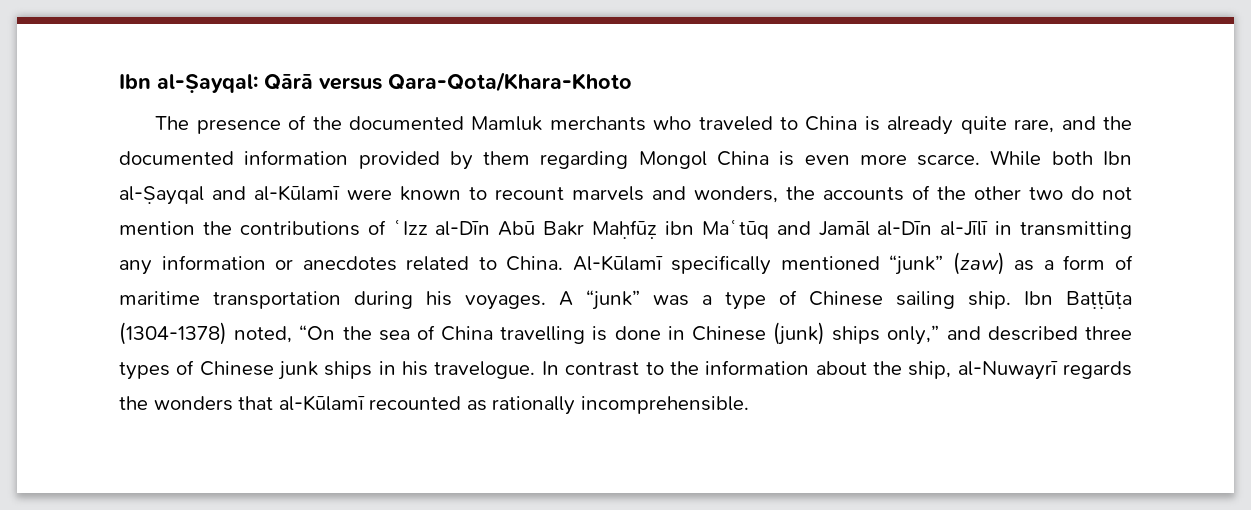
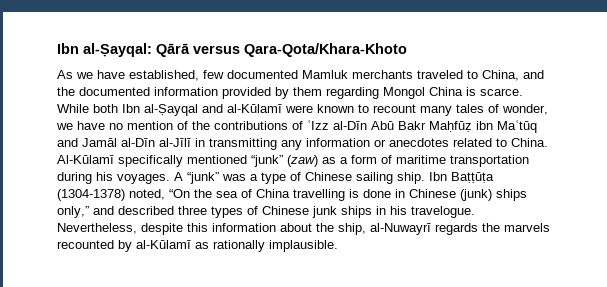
[155,115,342,134] The presence of the -> [57,70,224,81] As we have established, few
[653,116,692,130] who -> (413, 74) none
[805,116,1055,135] China is already quite rare, -> [482,70,519,81] China,
[804,154,907,165] even more -> (476, 91) none
[572,185,1132,203] [119,221,195,235] marvels and wonders, the accounts of the other two do not mention -> [420,104,548,116] [56,121,188,130] many tales of wonder, we have no mention of
[541,361,699,376] In contrast to the -> [57,223,208,235] Nevertheless, despite this
[153,395,462,411] wonders that al-Kūlamī recounted -> [504,223,550,232] [57,240,191,252] marvels recounted by al-Kūlamī
[580,396,749,414] incomprehensible. -> [269,240,338,252] implausible.

